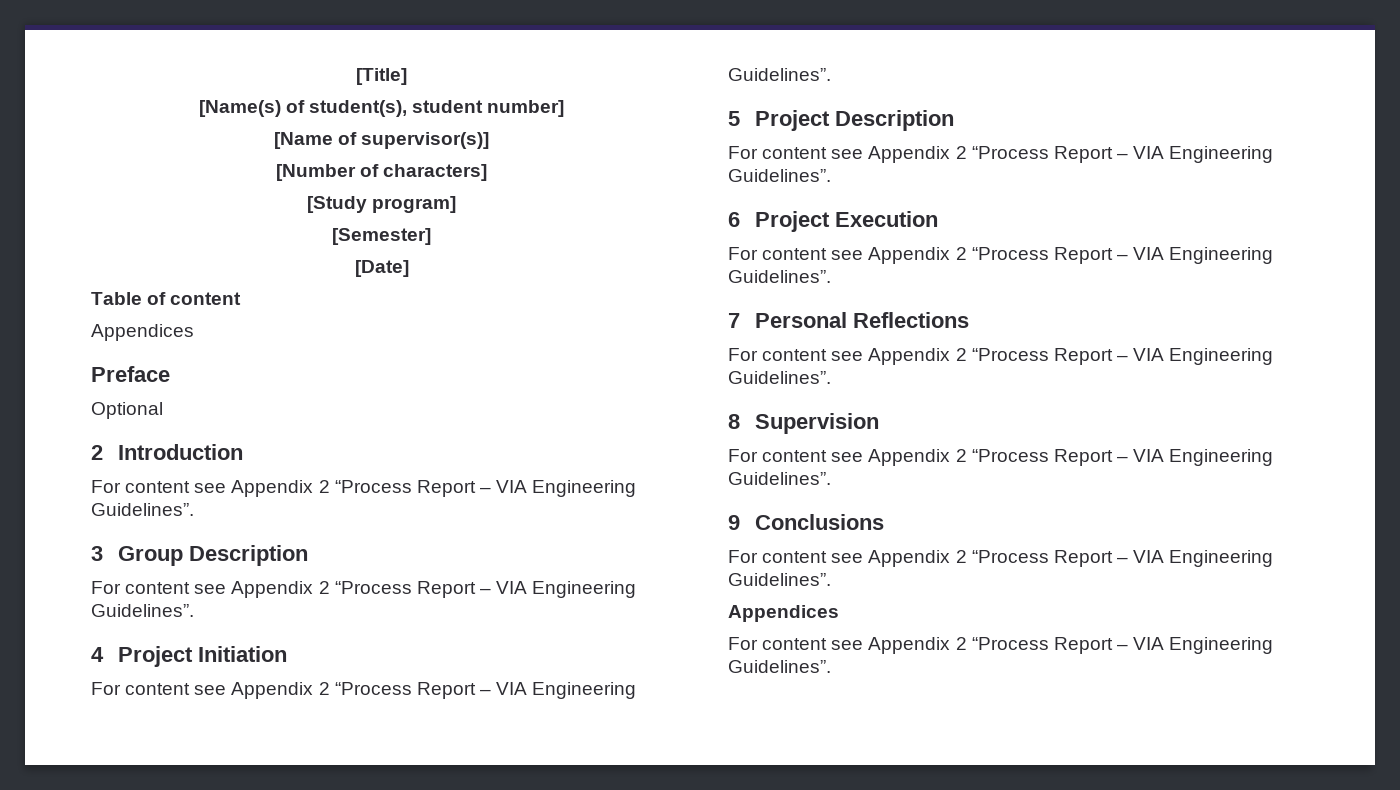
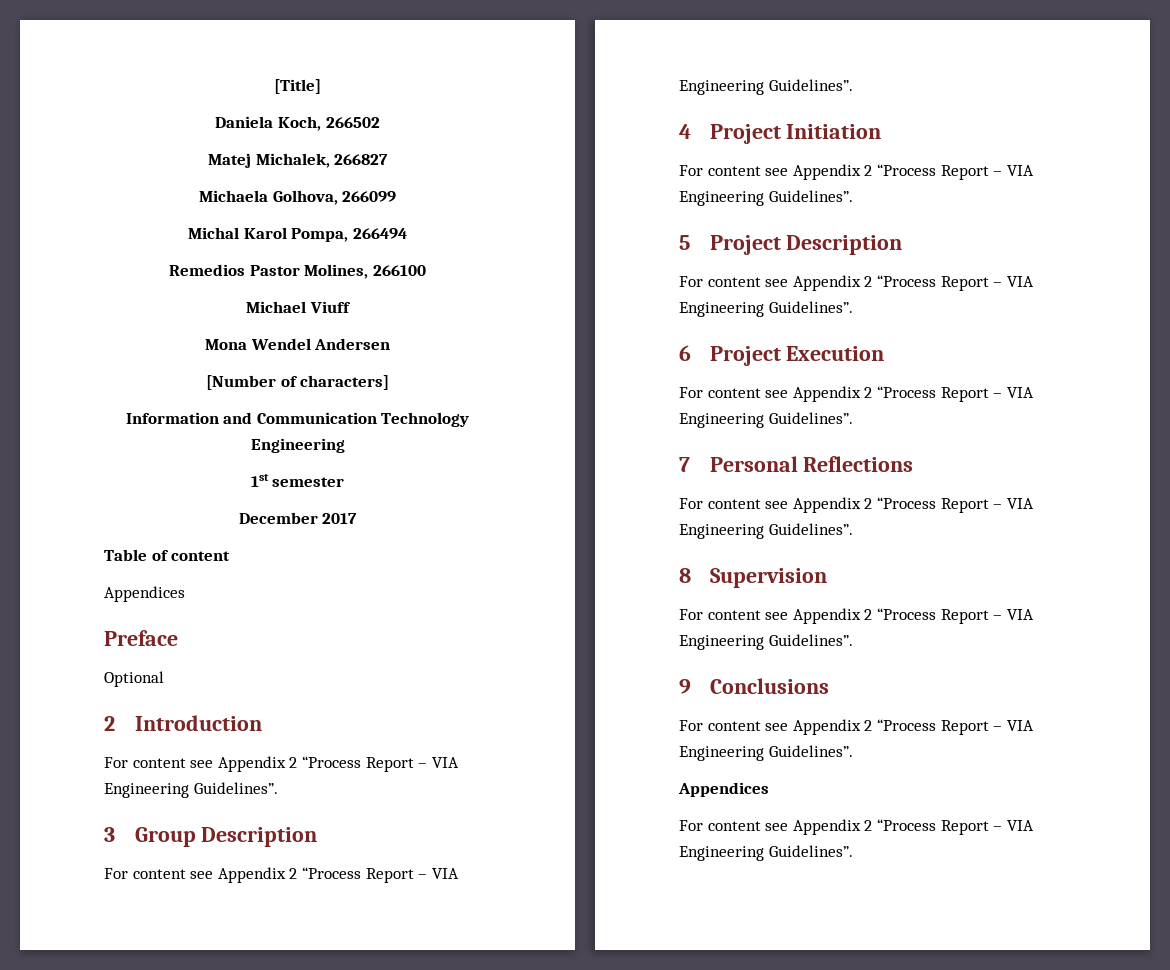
[198,100,565,117] [273,132,490,149] [275,164,488,181] [306,196,457,213] [332,228,431,245] [354,260,409,277] [Name(s) of student(s), student number] // [Name of supervisor(s)] // [Number of characters] // [Study program] // [Semester] // [Date] -> [215,116,380,131] [207,153,389,168] [198,190,397,205] [188,227,407,242] [169,264,426,279] [246,301,351,313] [204,338,391,350] [205,375,390,390] [125,412,470,427] [250,438,345,453] [250,474,345,487] [238,512,358,524] Daniela Koch, 266502 // Matej Michalek, 266827 // Michaela Golhova, 266099 // Michal Karol Pompa, 266494 // Remedios Pastor Molines, 266100 // Michael Viuff // Mona Wendel Andersen // [Number of characters] // Information and Communication Technology Engineering // 1st semester // December 2017

